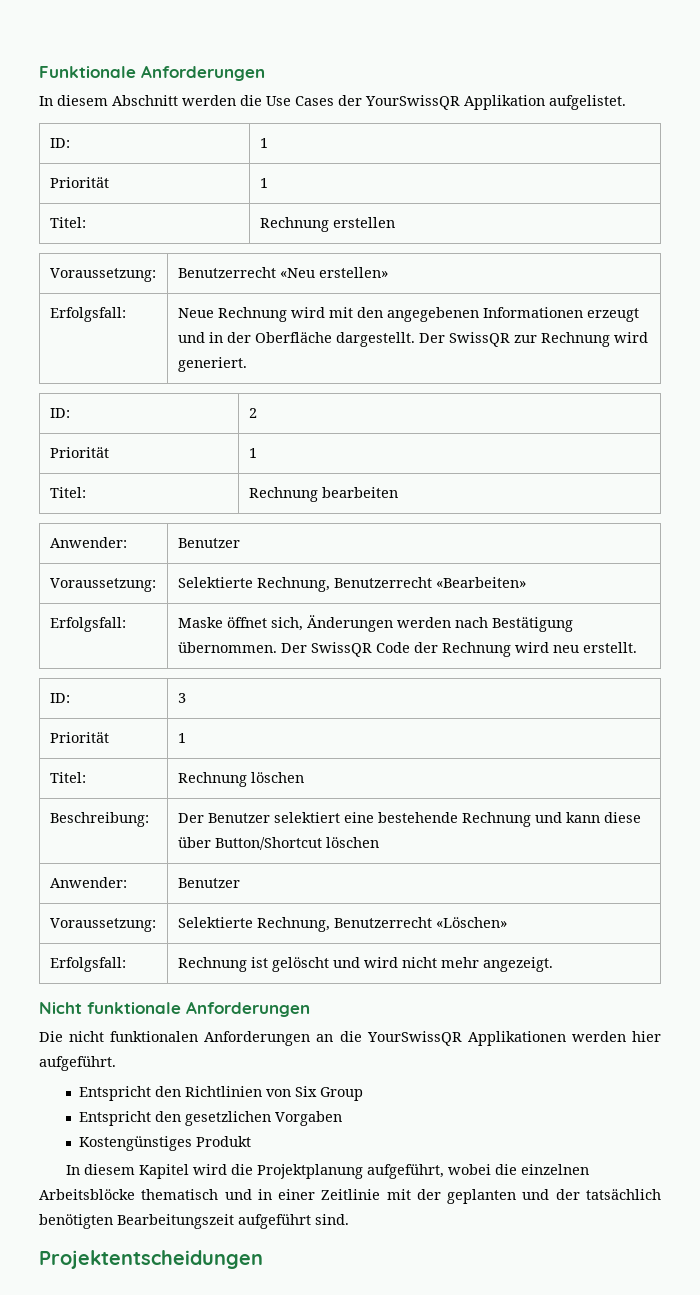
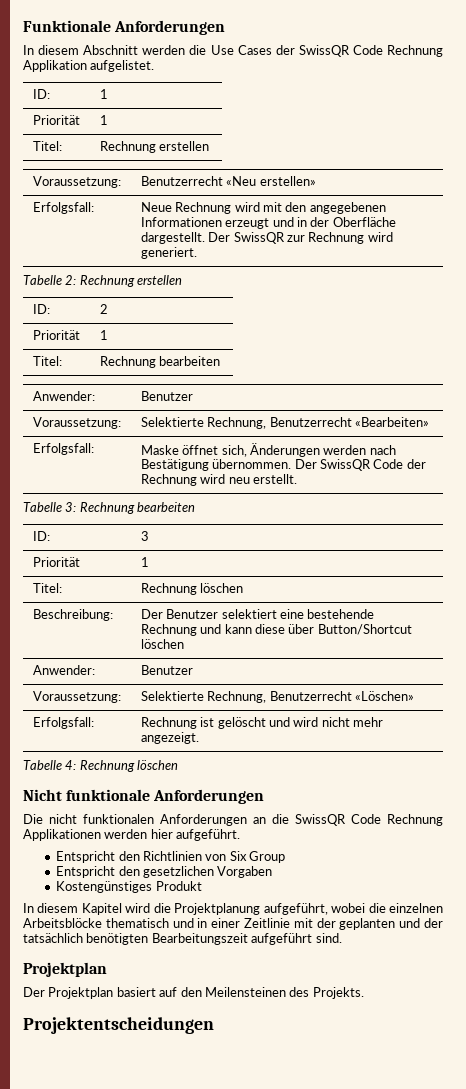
[365,95,460,110] YourSwissQR -> [298,45,444,57] SwissQR Code Rechnung
(247, 364) none -> [23,275,183,287] // Tabelle 2: Rechnung erstellen
(637, 647) none -> [23,502,196,514] // Tabelle 3: Rechnung bearbeiten
(553, 964) none -> [23,760,179,772] // Tabelle 4: Rechnung löschen
[366,1031,462,1046] YourSwissQR -> [295,814,443,826] SwissQR Code Rechnung
(349, 1219) none -> [23,962,107,977] [23,987,364,999] // Projektplan // Der Projektplan basiert auf den Meilensteinen des Projekts.

